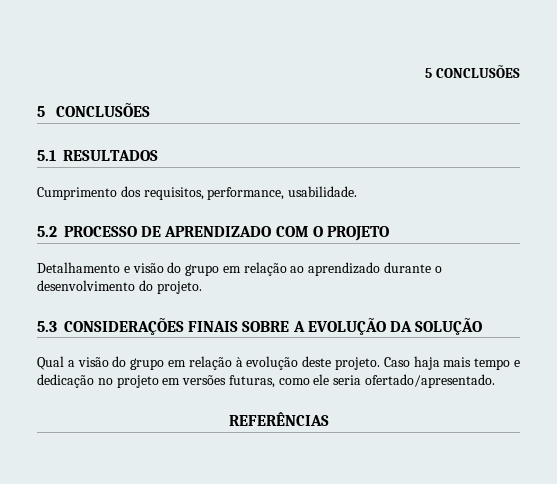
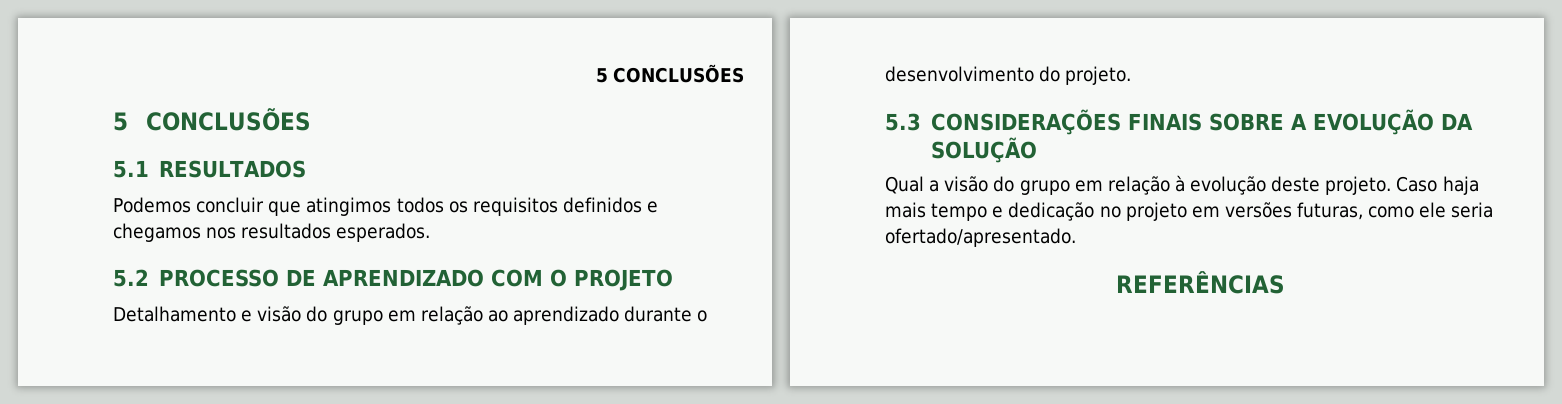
[37,186,358,200] Cumprimento dos requisitos, performance, usabilidade. -> [113,197,659,216] [113,223,431,242] Podemos concluir que atingimos todos os requisitos definidos e chegamos nos resultados esperados.

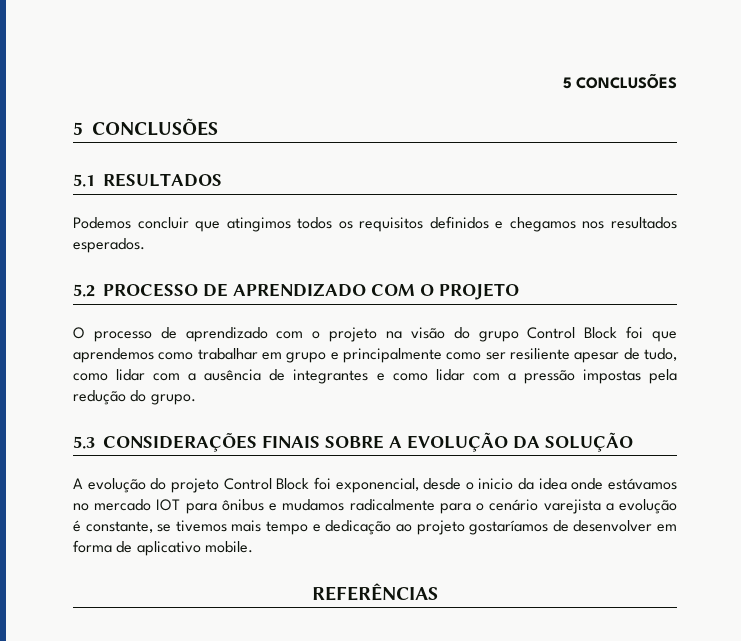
[113,306,708,325] [885,66,1132,85] Detalhamento e visão do grupo em relação ao aprendizado durante o desenvolvimento do projeto. -> [73,326,677,342] [73,348,677,363] [73,369,677,384] [73,390,196,405] O processo de aprendizado com o projeto na visão do grupo Control Block foi que aprendemos como trabalhar em grupo e principalmente como ser resiliente apesar de tudo, como lidar com a ausência de integrantes e como lidar com a pressão impostas pela redução do grupo.
[885,175,1479,195] [885,202,1494,221] [885,228,1076,247] Qual a visão do grupo em relação à evolução deste projeto. Caso haja mais tempo e dedicação no projeto em versões futuras, como ele seria ofertado/apresentado. -> [73,477,678,493] [73,499,677,514] [73,520,678,535] [73,540,253,556] A evolução do projeto Control Block foi exponencial, desde o inicio da idea onde estávamos no mercado IOT para ônibus e mudamos radicalmente para o cenário varejista a evolução é constante, se tivemos mais tempo e dedicação ao projeto gostaríamos de desenvolver em forma de aplicativo mobile.

